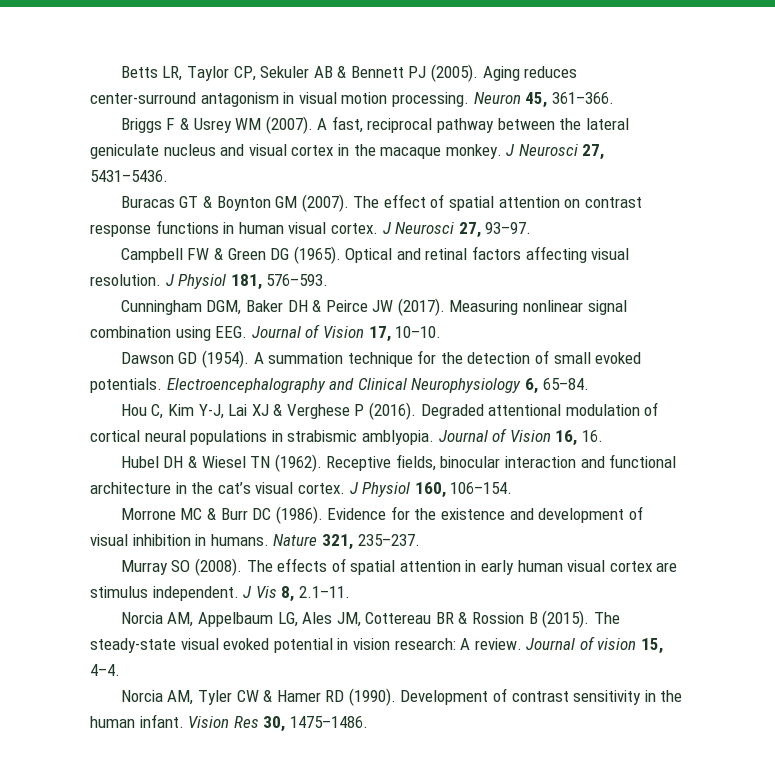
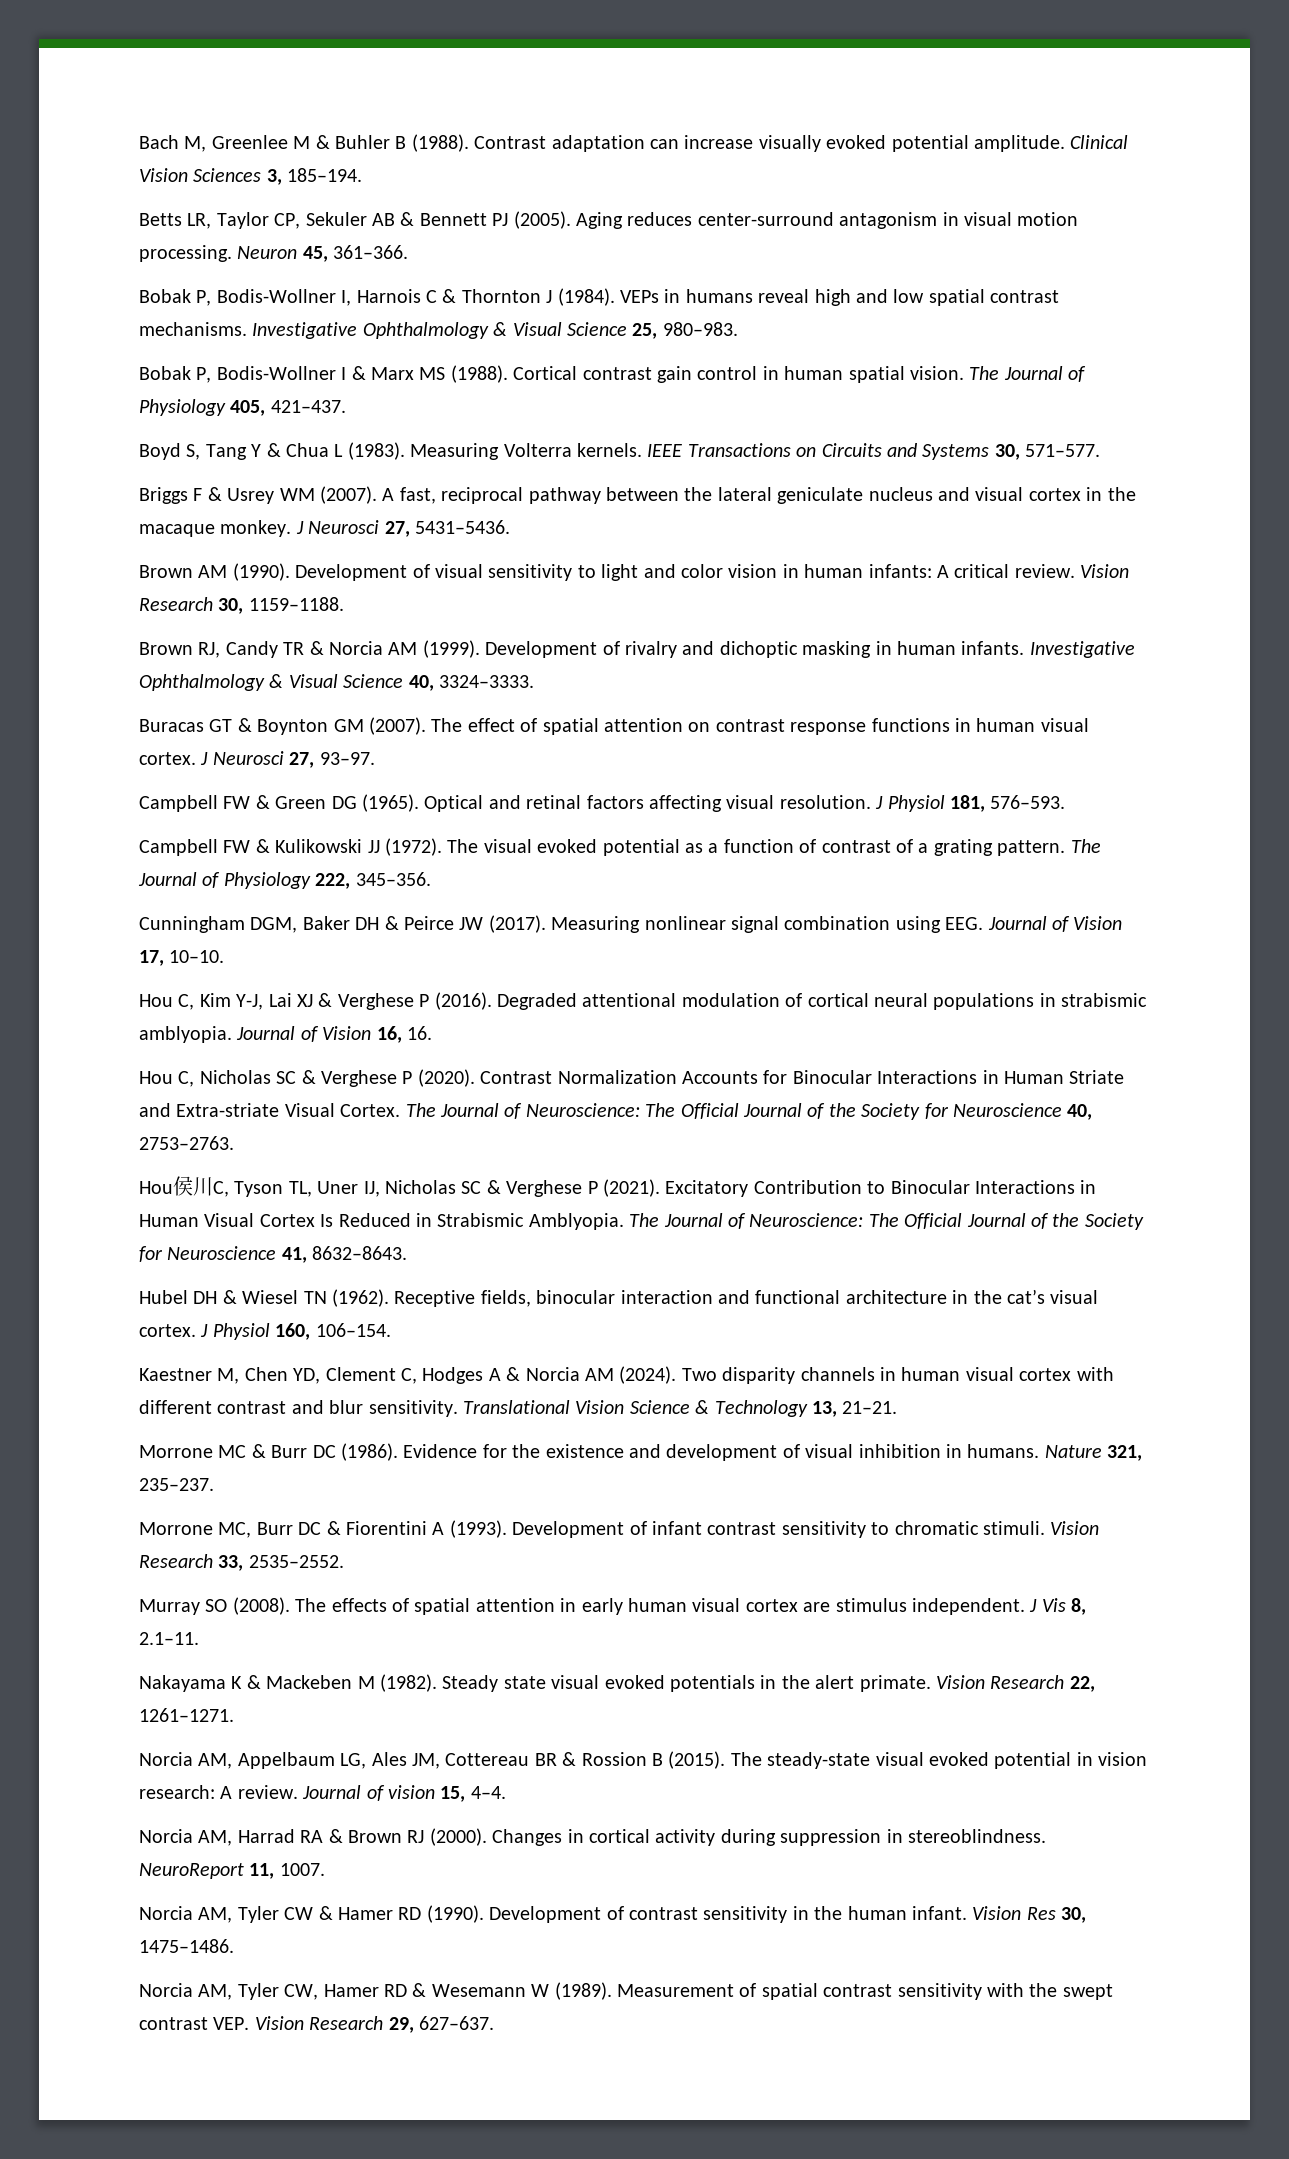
(120, 72) none -> [139,134,1129,152] [139,168,363,185] Bach M, Greenlee M & Buhler B (1988). Contrast adaptation can increase visually evoked potential amplitude. Clinical Vision Sciences 3, 185–194. //
(614, 98) none -> [139,288,1060,306] [139,322,738,339] [139,365,1087,383] [139,399,346,416] [139,442,1101,460] // Bobak P, Bodis-Wollner I, Harnois C & Thornton J (1984). VEPs in humans reveal high and low spatial contrast mechanisms. Investigative Ophthalmology & Visual Science 25, 980–983. // Bobak P, Bodis-Wollner I & Marx MS (1988). Cortical contrast gain control in human spatial vision. The Journal of Physiology 405, 421–437. // Boyd S, Tang Y & Chua L (1983). Measuring Volterra kernels. IEEE Transactions on Circuits and Systems 30, 571–577.
(168, 176) none -> [139,563,1130,581] [139,597,344,614] [139,640,1135,658] [139,674,534,691] // Brown AM (1990). Development of visual sensitivity to light and color vision in human infants: A critical review. Vision Research 30, 1159–1188. // Brown RJ, Candy TR & Norcia AM (1999). Development of rivalry and dichoptic masking in human infants. Investigative Ophthalmology & Visual Science 40, 3324–3333.
(329, 280) none -> [139,838,1101,856] [138,872,431,889] // Campbell FW & Kulikowski JJ (1972). The visual evoked potential as a function of contrast of a grating pattern. The Journal of Physiology 222, 345–356.
[120,350,642,368] [90,378,589,394] // Dawson GD (1954). A summation technique for the detection of small evoked potentials. Electroencephalography and Clinical Neurophysiology 6, 65–84. -> (225, 956) none
(603, 436) none -> [139,1069,1125,1087] [139,1103,1093,1120] [139,1136,234,1150] [139,1176,1097,1197] [139,1213,1144,1230] [139,1246,408,1263] // Hou C, Nicholas SC & Verghese P (2020). Contrast Normalization Accounts for Binocular Interactions in Human Striate and Extra-striate Visual Cortex. The Journal of Neuroscience: The Official Journal of the Society for Neuroscience 40, 2753–2763. // Hou侯川C, Tyson TL, Uner IJ, Nicholas SC & Verghese P (2021). Excitatory Contribution to Binocular Interactions in Human Visual Cortex Is Reduced in Strabismic Amblyopia. The Journal of Neuroscience: The Official Journal of the Society for Neuroscience 41, 8632–8643.
(513, 488) none -> [139,1366,1114,1384] [139,1400,898,1417] // Kaestner M, Chen YD, Clement C, Hodges A & Norcia AM (2024). Two disparity channels in human visual cortex with different contrast and blur sensitivity. Translational Vision Science & Technology 13, 21–21.
(420, 540) none -> [139,1520,1100,1538] [139,1554,344,1571] // Morrone MC, Burr DC & Fiorentini A (1993). Development of infant contrast sensitivity to chromatic stimuli. Vision Research 33, 2535–2552.
(350, 592) none -> [139,1674,1095,1692] [139,1708,234,1722] // Nakayama K & Mackeben M (1982). Steady state visual evoked potentials in the alert primate. Vision Research 22, 1261–1271.
(120, 670) none -> [139,1828,1046,1846] [139,1863,325,1879] // Norcia AM, Harrad RA & Brown RJ (2000). Changes in cortical activity during suppression in stereoblindness. NeuroReport 11, 1007.
(368, 722) none -> [139,1982,1113,2000] [139,2016,494,2033] // Norcia AM, Tyler CW, Hamer RD & Wesemann W (1989). Measurement of spatial contrast sensitivity with the swept contrast VEP. Vision Research 29, 627–637.

